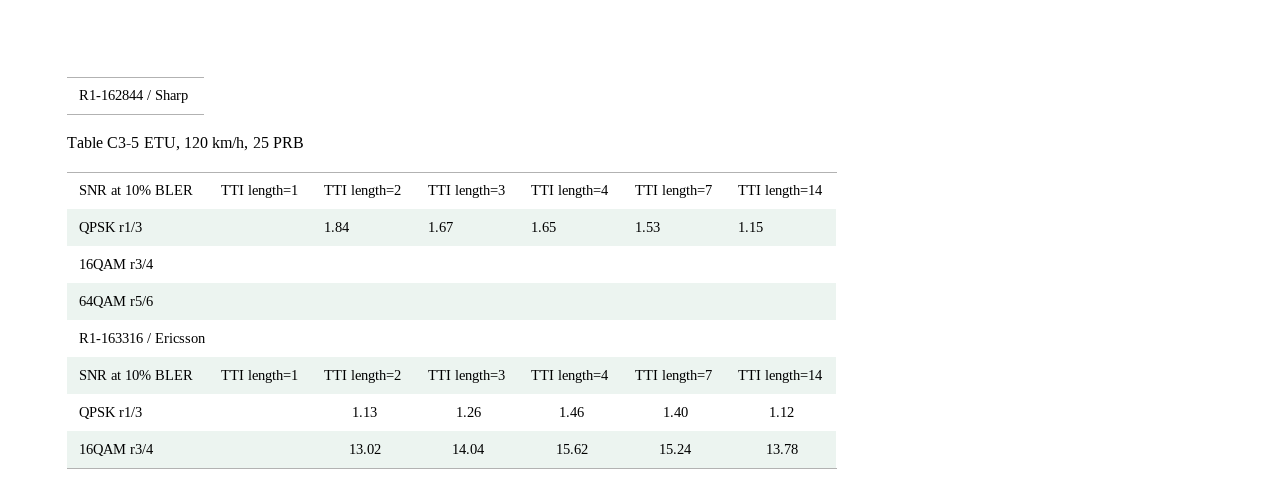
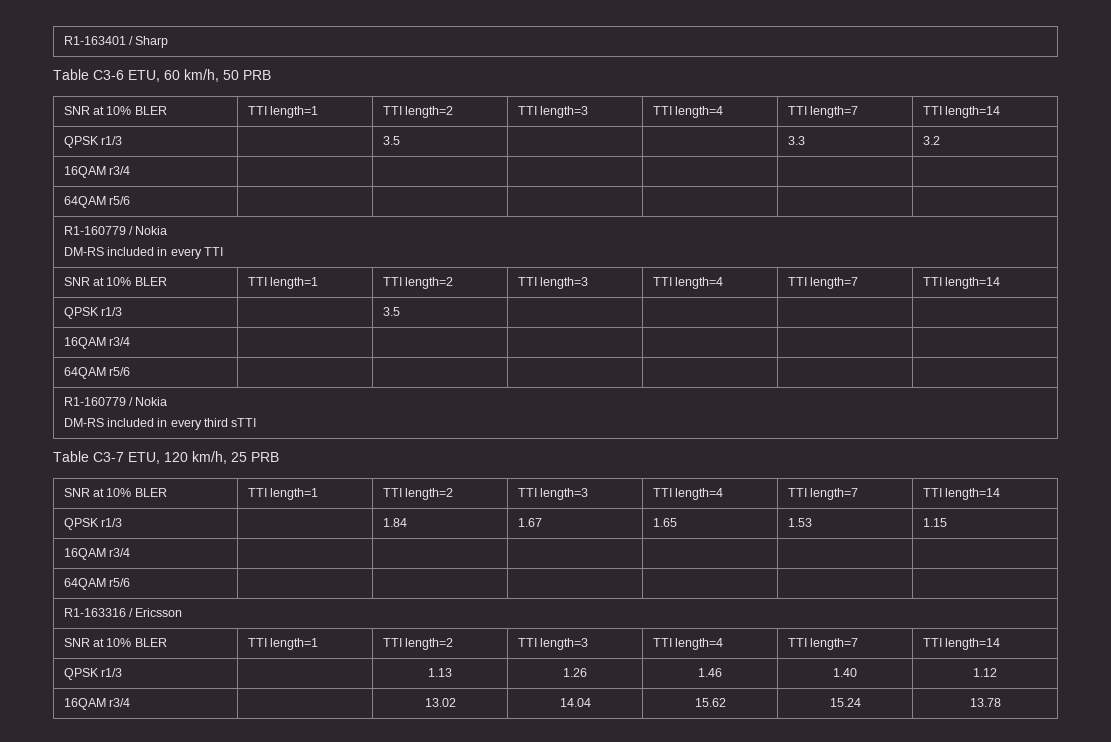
[79,90,145,100] R1-162844 -> [63,36,126,45] R1-163401
[107,137,140,148] C3-5 -> [93,69,271,82] [63,106,167,115] [247,106,318,118] [382,106,453,118] [517,106,588,118] [652,106,723,118] [787,106,858,118] [922,106,1000,118] [63,136,122,148] [382,136,400,145] [787,136,805,145] [922,136,940,145] [63,166,130,178] [63,196,130,208] [63,226,168,235] [63,247,224,259] [63,277,167,286] [247,277,318,289] [382,277,453,289] [517,277,588,289] [652,277,723,289] [787,277,858,289] [922,277,1000,289] [63,307,122,319] [382,307,400,316] [63,337,130,349] [63,367,130,379] [63,397,168,406] [63,418,257,430] [53,451,124,462] C3-6 ETU, 60 km/h, 50 PRB // SNR at 10% BLER | TTI length=1 | TTI length=2 | TTI length=3 | TTI length=4 | TTI length=7 | TTI length=14 // QPSK r1/3 | | 3.5 | | | 3.3 | 3.2 // 16QAM r3/4 | | | | | | // 64QAM r5/6 | | | | | | // R1-160779 / Nokia // DM-RS included in every TTI // SNR at 10% BLER | TTI length=1 | TTI length=2 | TTI length=3 | TTI length=4 | TTI length=7 | TTI length=14 // QPSK r1/3 | | 3.5 | | | | // 16QAM r3/4 | | | | | | // 64QAM r5/6 | | | | | | // R1-160779 / Nokia // DM-RS included in every third sTTI // Table C3-7

